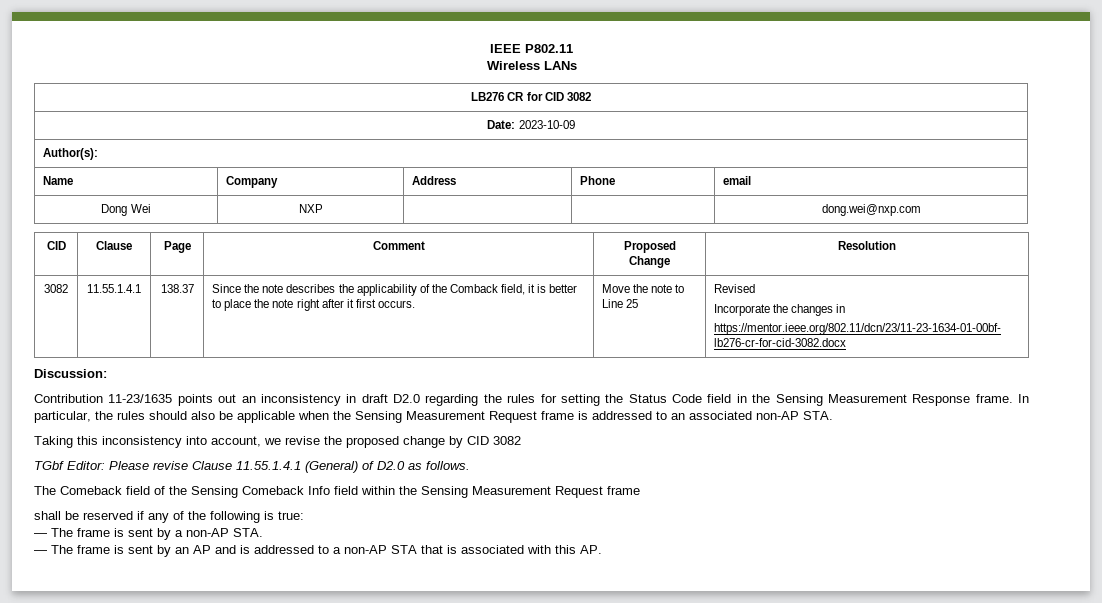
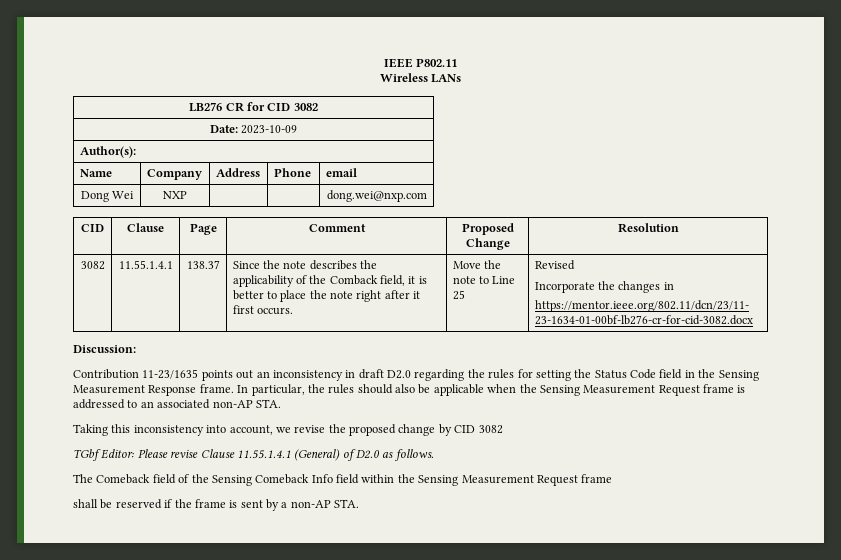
[148,511,304,523] [34,528,73,537] any of the following is true: // — The -> [174,499,192,508] the
[34,545,602,557] // — The frame is sent by an AP and is addressed to a non-AP STA that is associated with this AP. -> (360, 503) none

